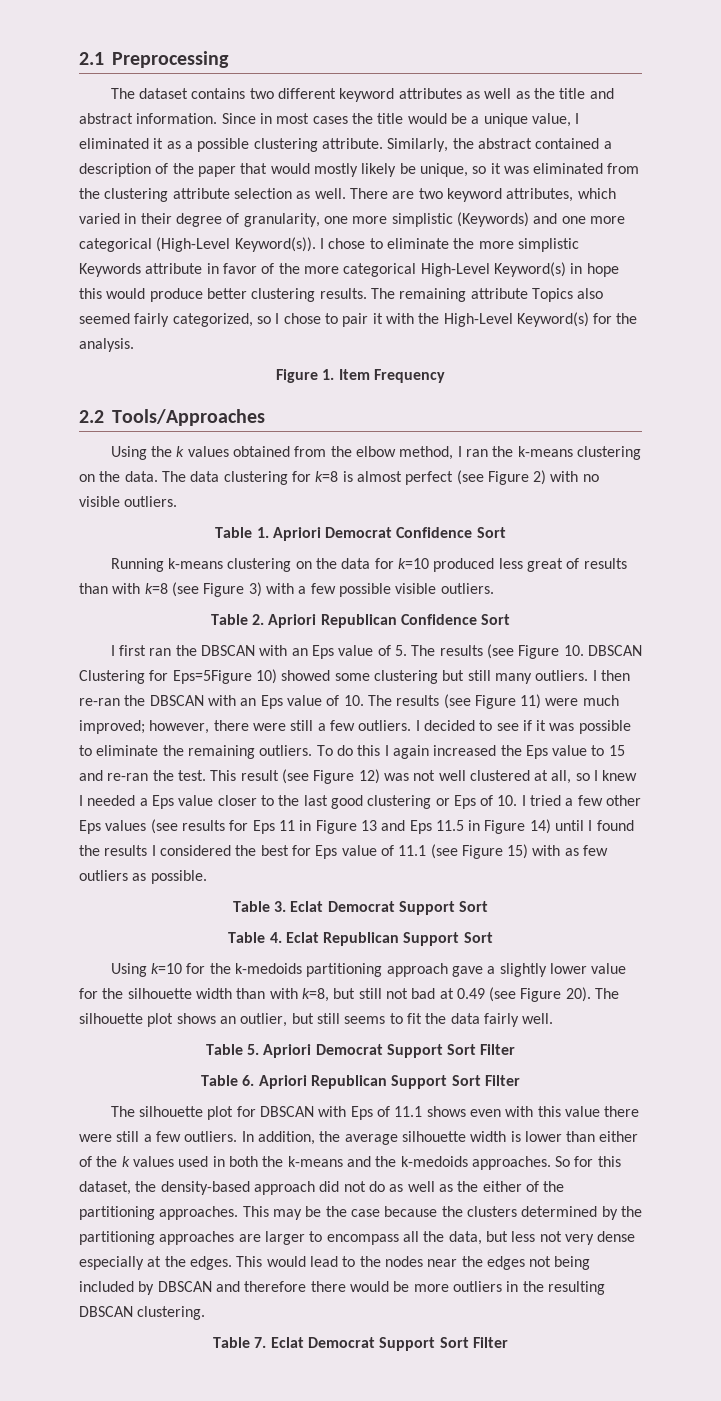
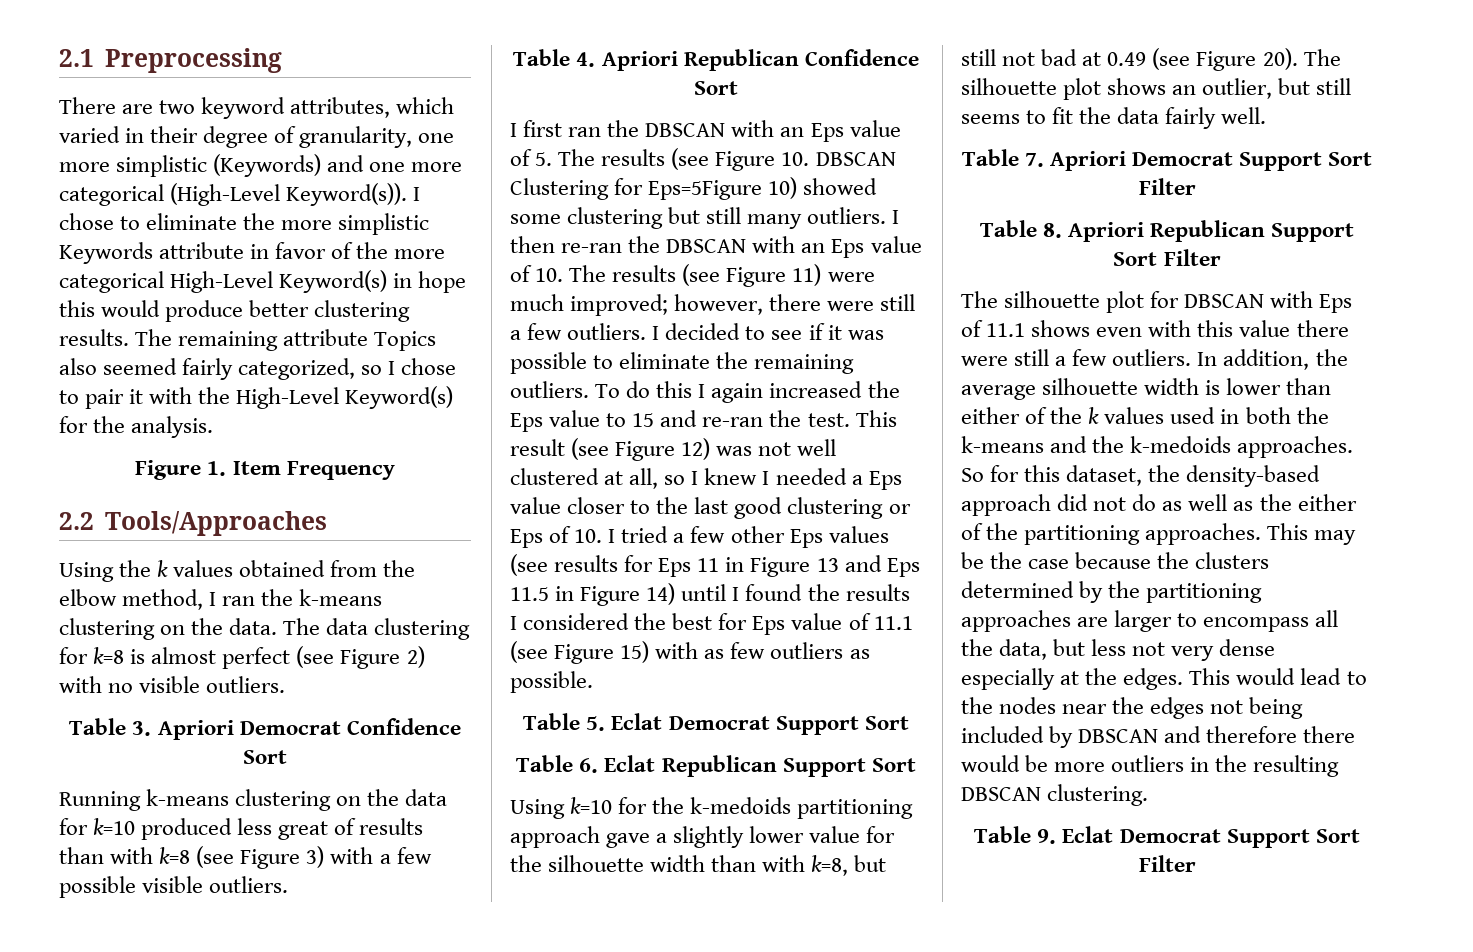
[110,88,614,102] [79,113,580,127] [79,138,612,152] [79,163,640,177] [79,188,346,202] The dataset contains two different keyword attributes as well as the title and abstract information. Since in most cases the title would be a unique value, I eliminated it as a possible clustering attribute. Similarly, the abstract contained a description of the paper that would mostly likely be unique, so it was eliminated from the clustering attribute selection as well. -> (283, 60) none
[256,527,269,538] 1. -> [132,721,152,736] 3.
[252,614,265,625] 2. -> [576,52,596,67] 4.
[274,901,287,912] 3. -> [586,716,606,731] 5.
[269,932,282,943] 4. -> [579,758,599,773] 6.
[246,1044,259,1055] 5. -> [1024,153,1044,167] 7.
[242,1075,255,1086] 6. -> [1042,223,1062,238] 8.
[254,1337,267,1348] 7. -> [1037,829,1057,844] 9.

